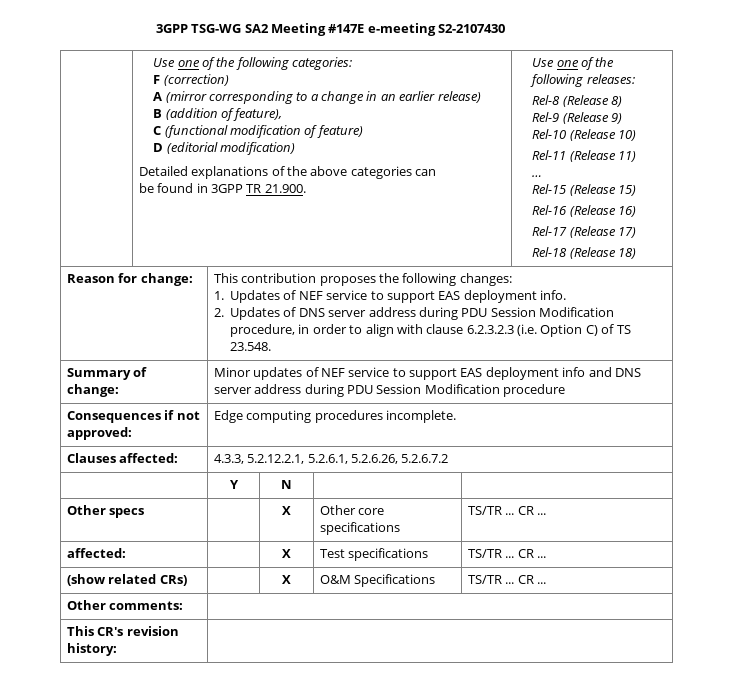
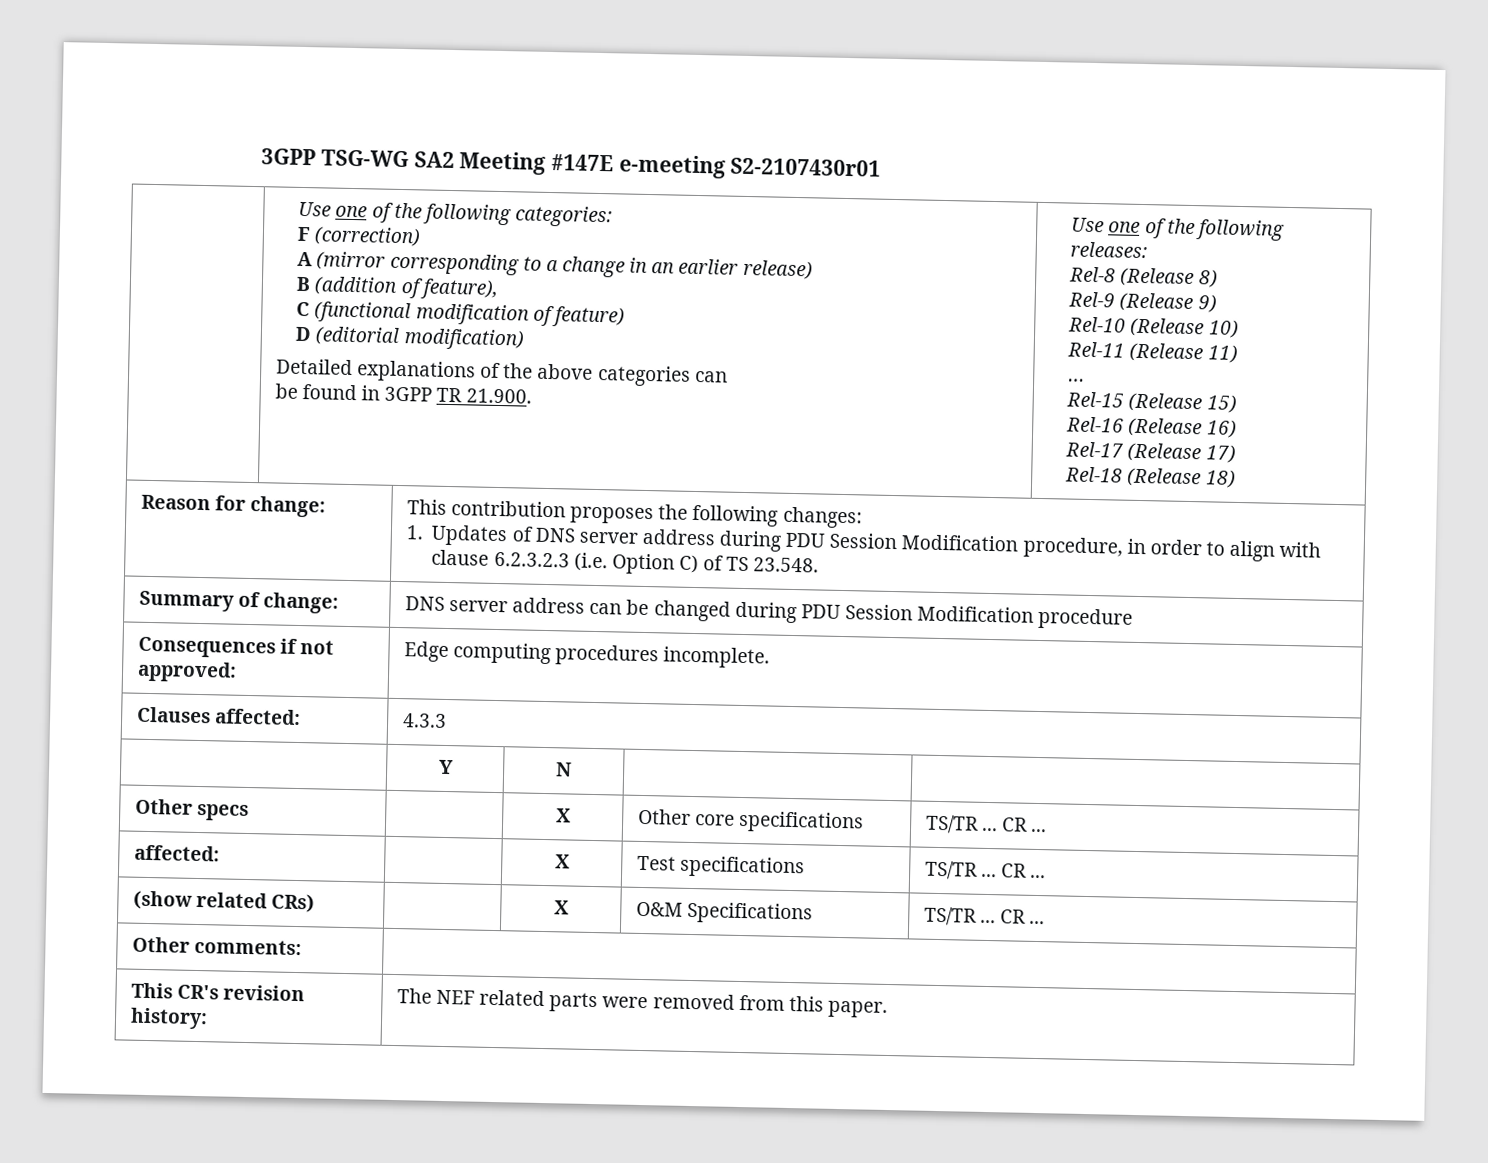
[438,24,506,33] S2-2107430 -> [730,157,882,177] S2-2107430r01
[298,290,567,303] [213,307,297,320] NEF service to support EAS deployment info. // 2. Updates of -> (534, 534) none
[213,367,641,380] [213,384,302,394] Minor updates of NEF service to support EAS deployment info and DNS server address -> [404,596,731,622] DNS server address can be changed
[213,454,449,464] 4.3.3, 5.2.12.2.1, 5.2.6.1, 5.2.6.26, 5.2.6.7.2 -> [401,713,447,728] 4.3.3
(117, 649) none -> [396,988,888,1018] The NEF related parts were removed from this paper.

